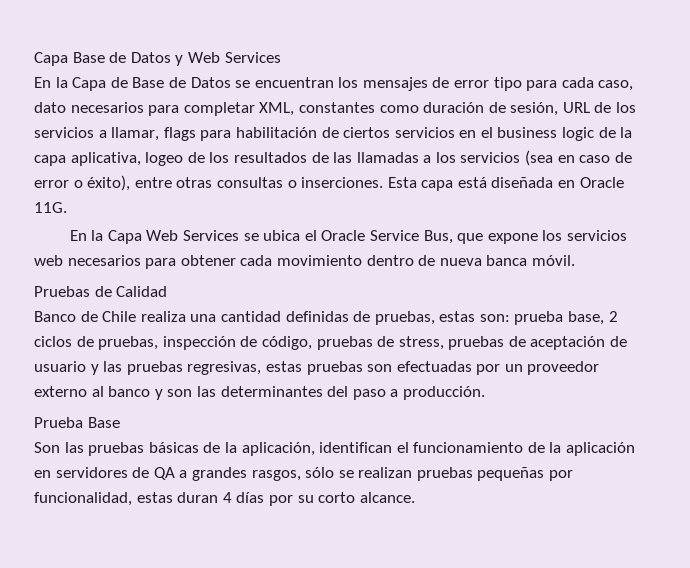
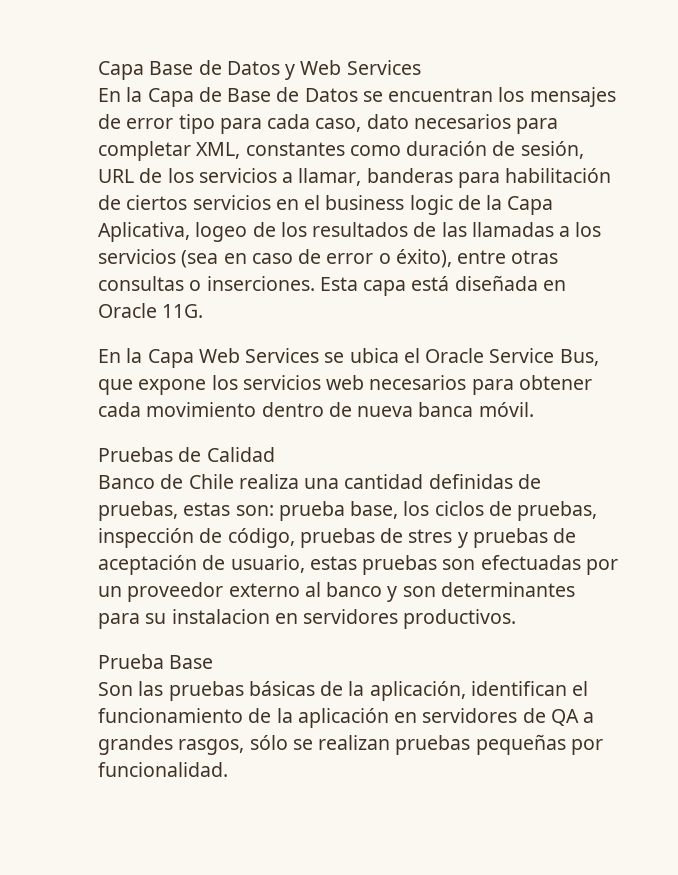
[163,127,196,141] flags -> [366,168,453,183] banderas
[34,152,141,166] capa aplicativa, -> [507,196,554,215] [98,222,190,242] Capa Aplicativa,
[608,311,618,322] 2 -> [403,501,430,516] los
[398,336,444,350] stress, -> [408,529,468,548] stres y
[34,361,262,375] usuario y las pruebas regresivas, -> [230,555,305,573] usuario,
[196,386,485,400] las determinantes del paso a producción. -> [440,582,575,597] [98,609,517,629] determinantes para su instalacion en servidores productivos.
[34,492,415,506] funcionalidad, estas duran 4 días por su corto alcance. -> [98,762,228,777] funcionalidad.

